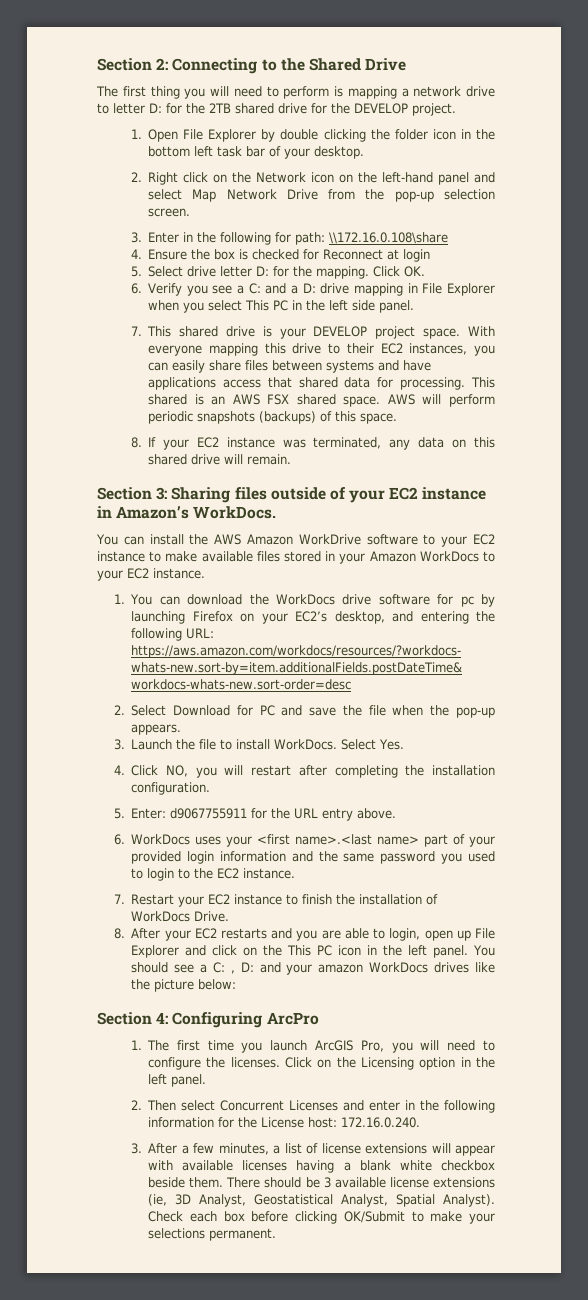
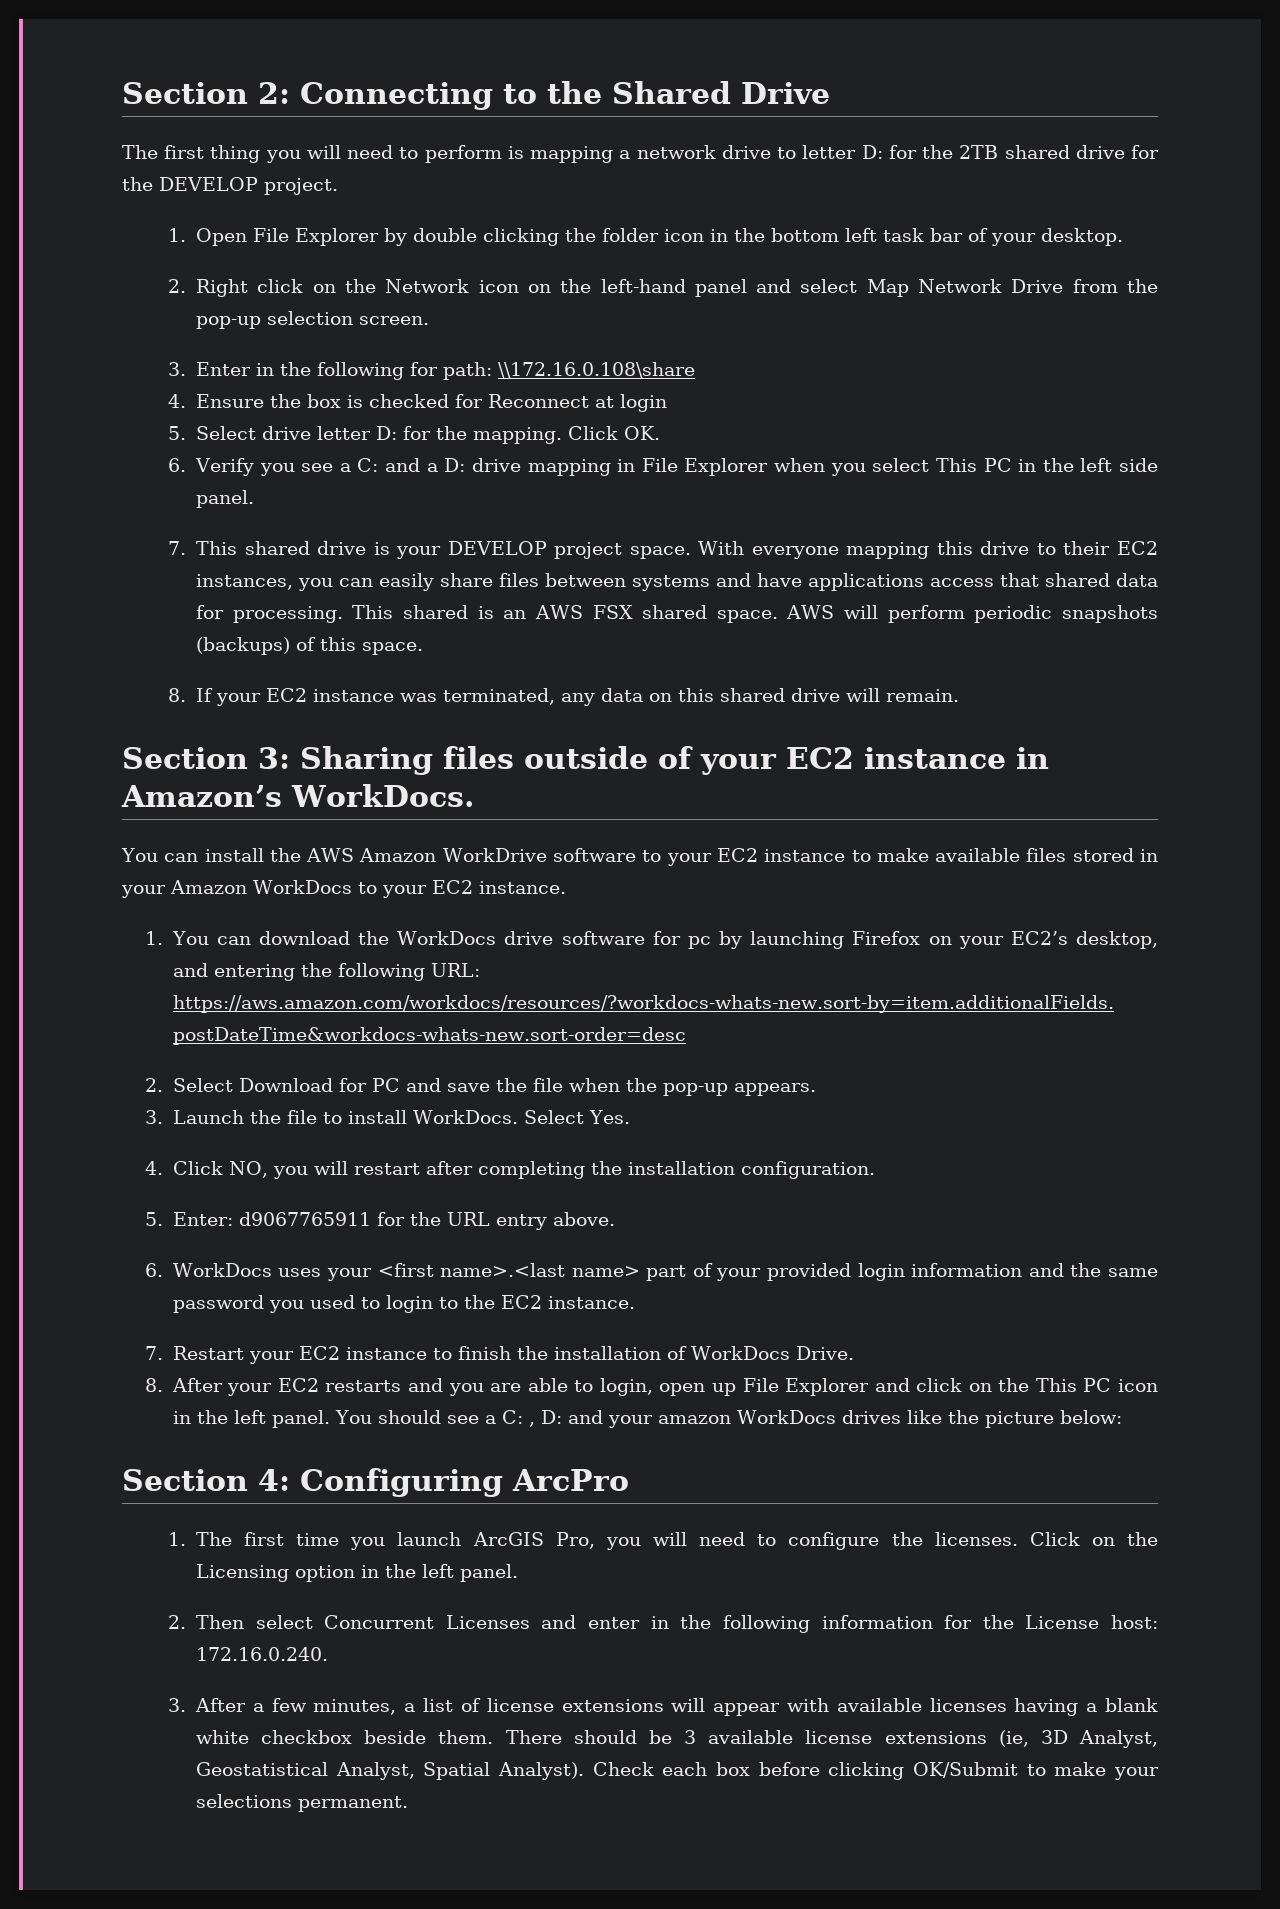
[170,808,248,819] d9067755911 -> [238,1212,371,1226] d9067765911

